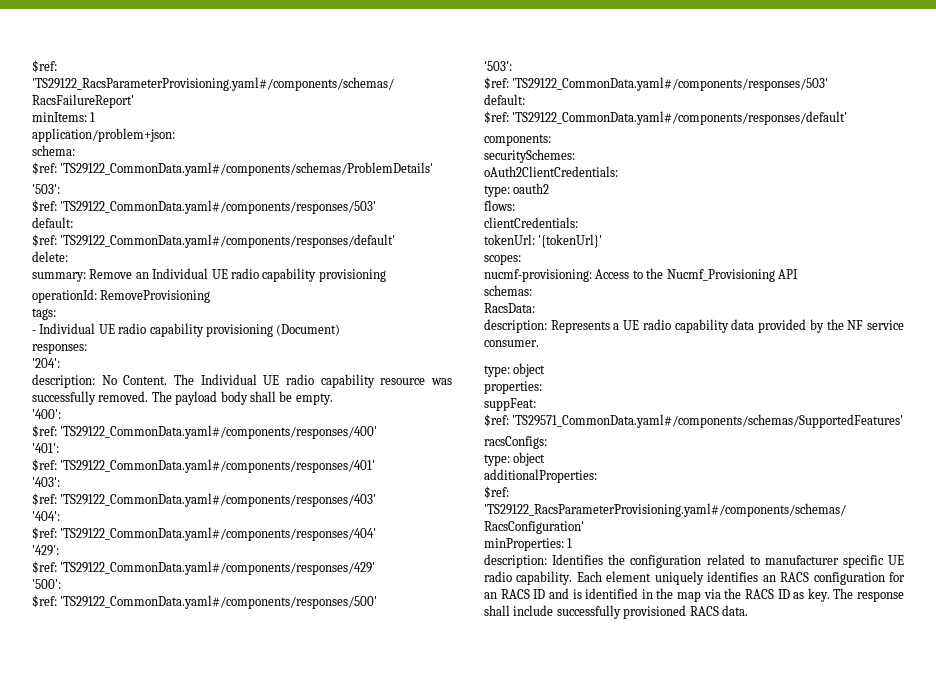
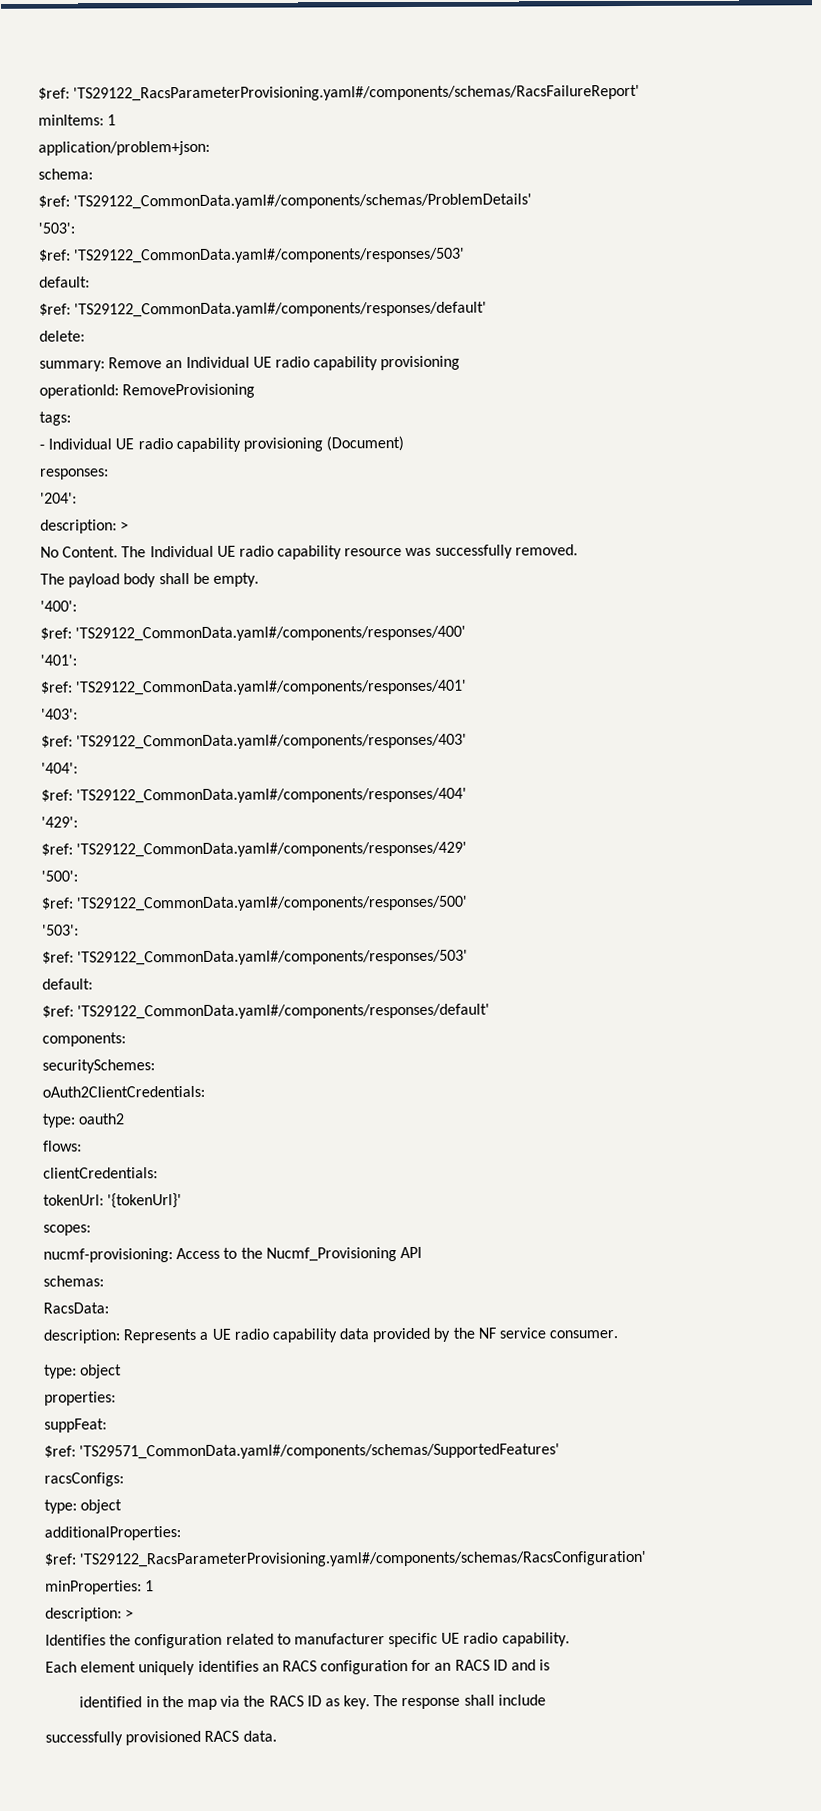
(95, 381) none -> [120,521,130,531] > //
(149, 396) none -> (578, 550) //
(547, 561) none -> [125,1609,135,1619] > //
(573, 578) none -> (570, 1639) //
(582, 594) none -> (551, 1665) //
(554, 610) none -> (546, 1700) //

